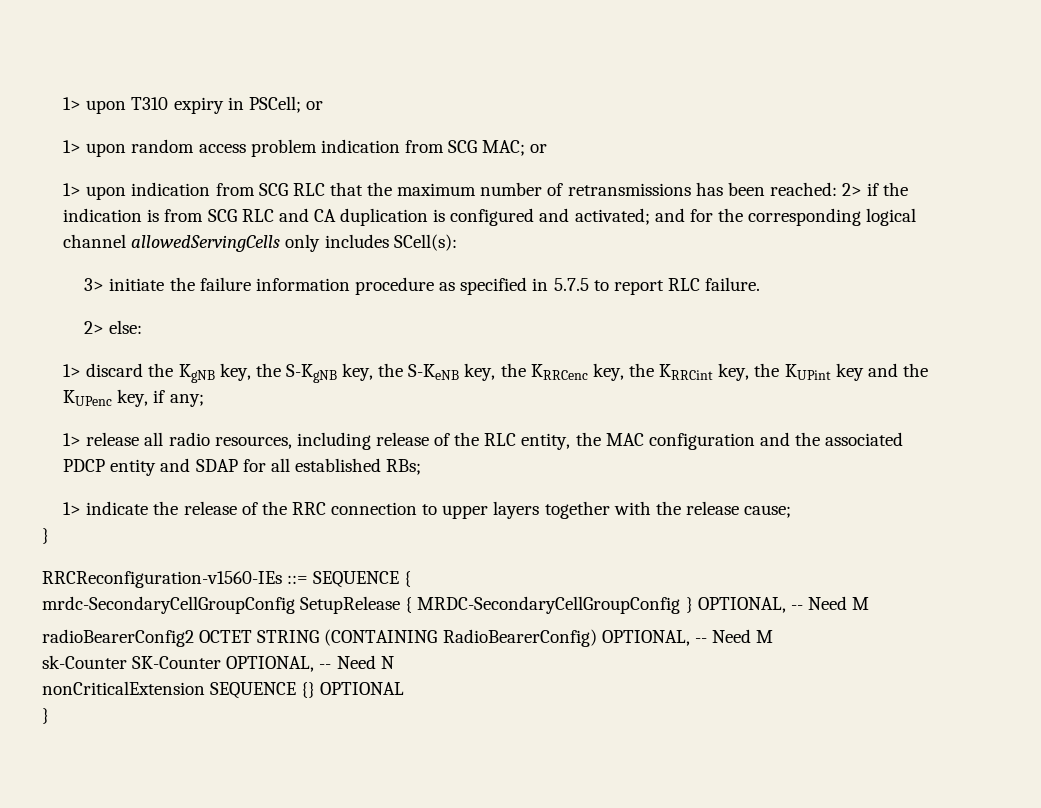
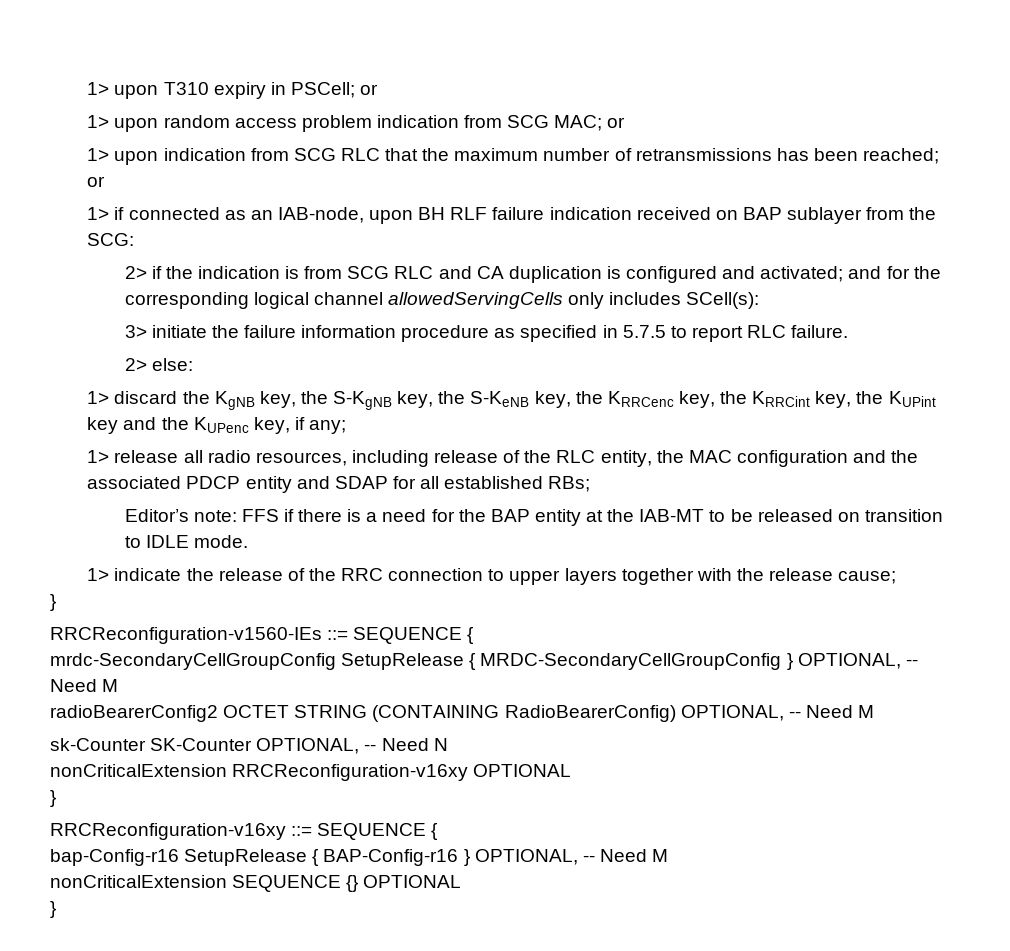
[769,182,837,196] reached: -> [863,148,940,164] [87,176,106,187] [87,207,937,224] [87,233,135,246] reached; or // 1> if connected as an IAB-node, upon BH RLF failure indication received on BAP sublayer from the SCG: //
(422, 467) none -> [124,509,944,526] [124,535,248,548] // Editor’s note: FFS if there is a need for the BAP entity at the IAB-MT to be released on transition to IDLE mode.
(394, 662) none -> [50,764,572,781] [50,790,56,807] [50,823,439,840] [50,849,669,866] // nonCriticalExtension RRCReconfiguration-v16xy OPTIONAL // } // RRCReconfiguration-v16xy ::= SEQUENCE { // bap-Config-r16 SetupRelease { BAP-Config-r16 } OPTIONAL, -- Need M

